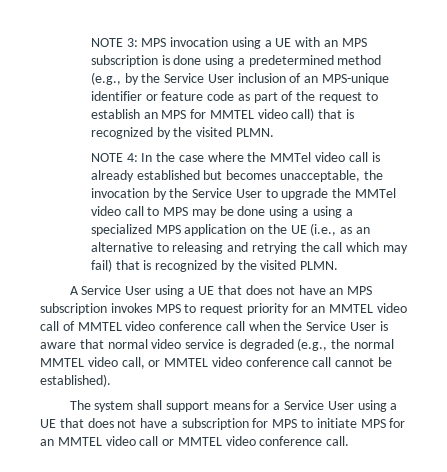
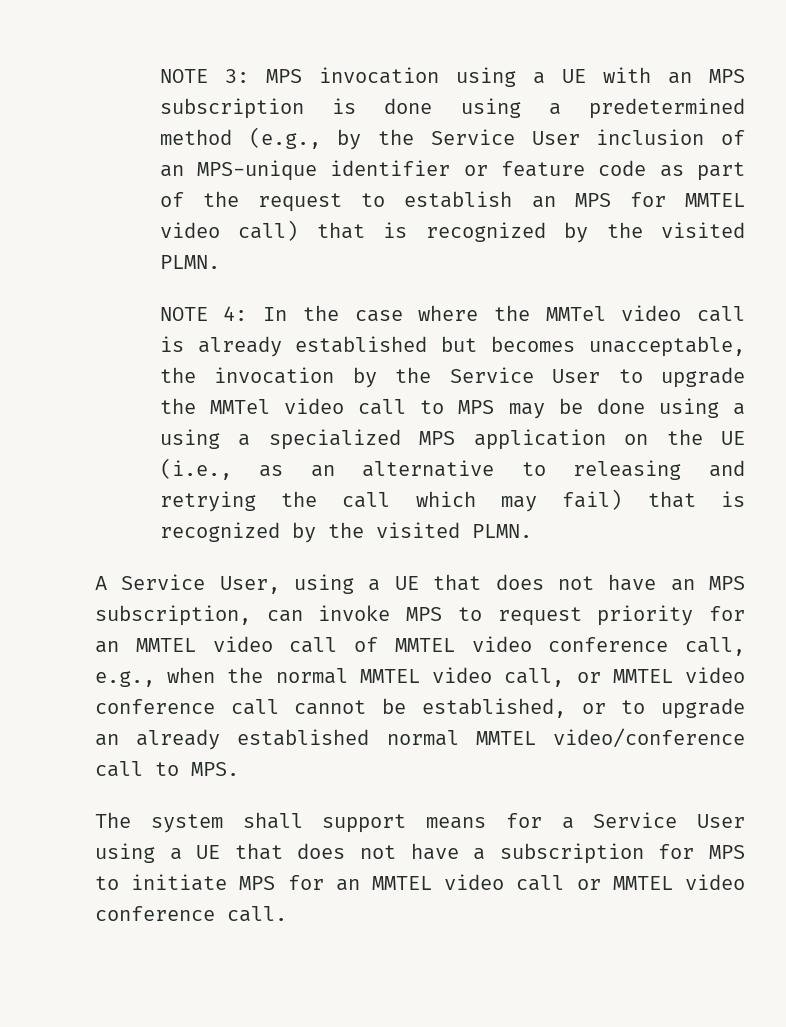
[125,286,152,295] User -> [219,576,280,594] User,
[40,303,152,315] subscription invokes -> [95,605,391,626] subscription, can invoke
[225,321,388,331] [40,338,328,351] call when the Service User is aware that normal video service is degraded (e.g., -> [685,637,745,656] [95,667,216,687] call, e.g., when
[40,374,111,387] established). -> [421,698,745,719] [95,728,745,750] [95,761,239,777] established, or to upgrade an already established normal MMTEL video/conference call to MPS.

